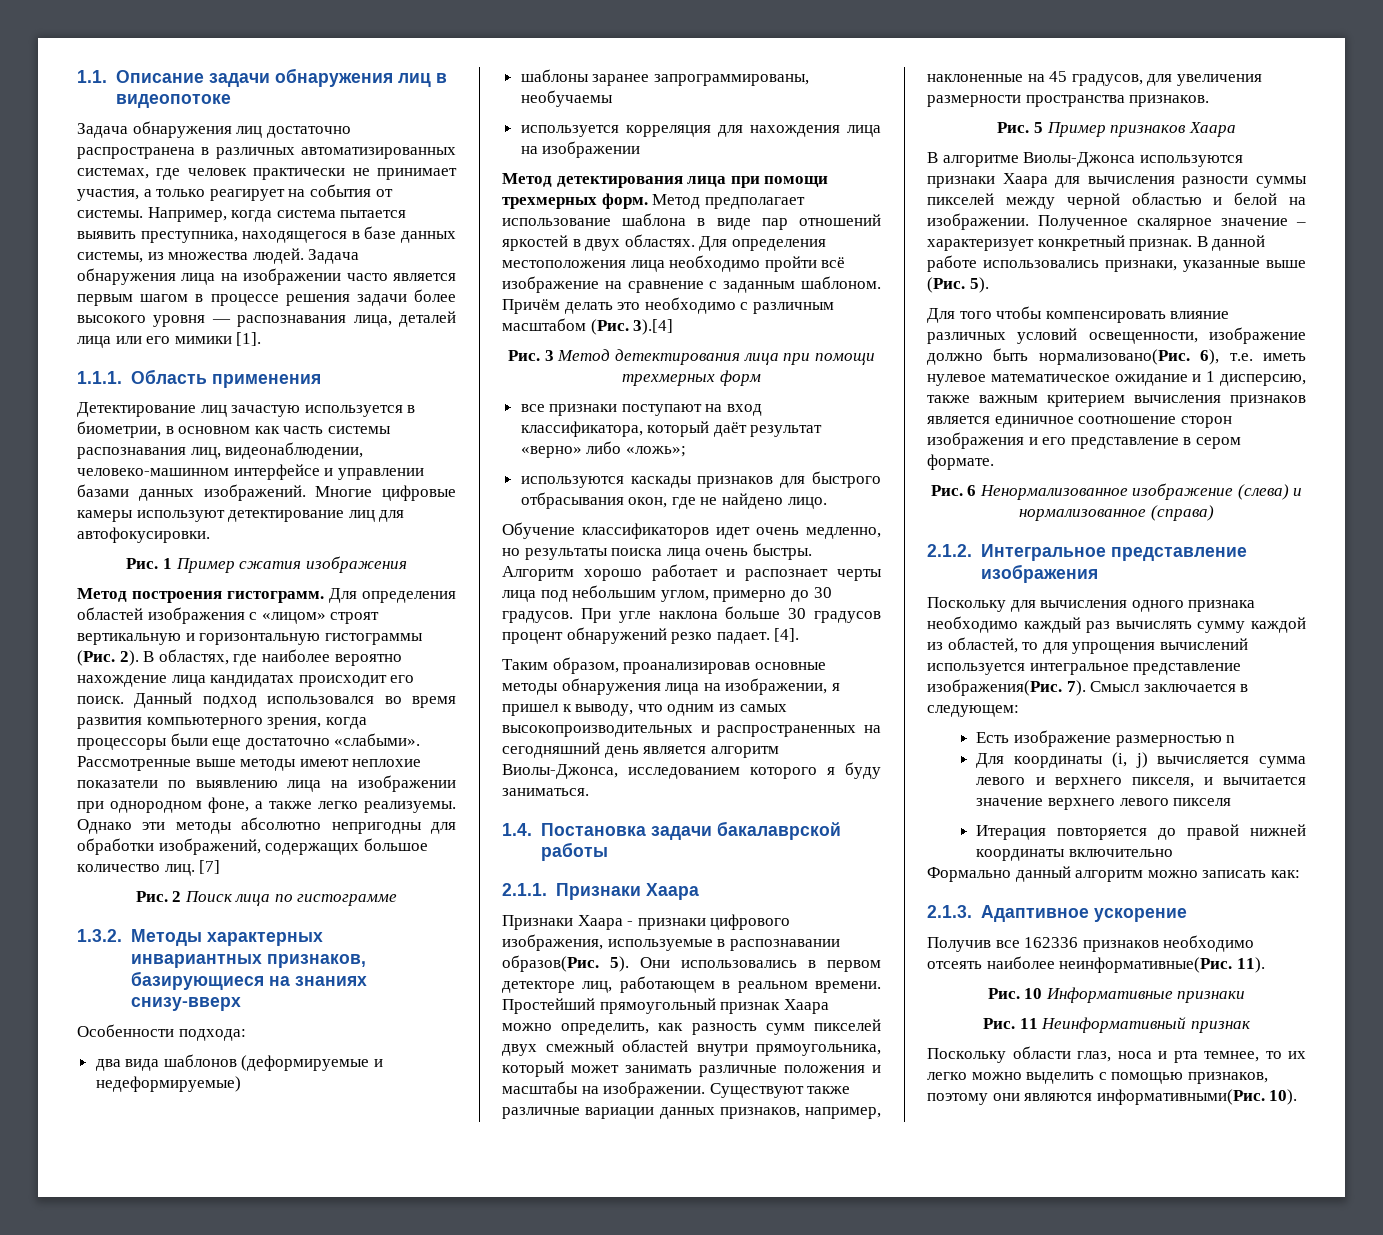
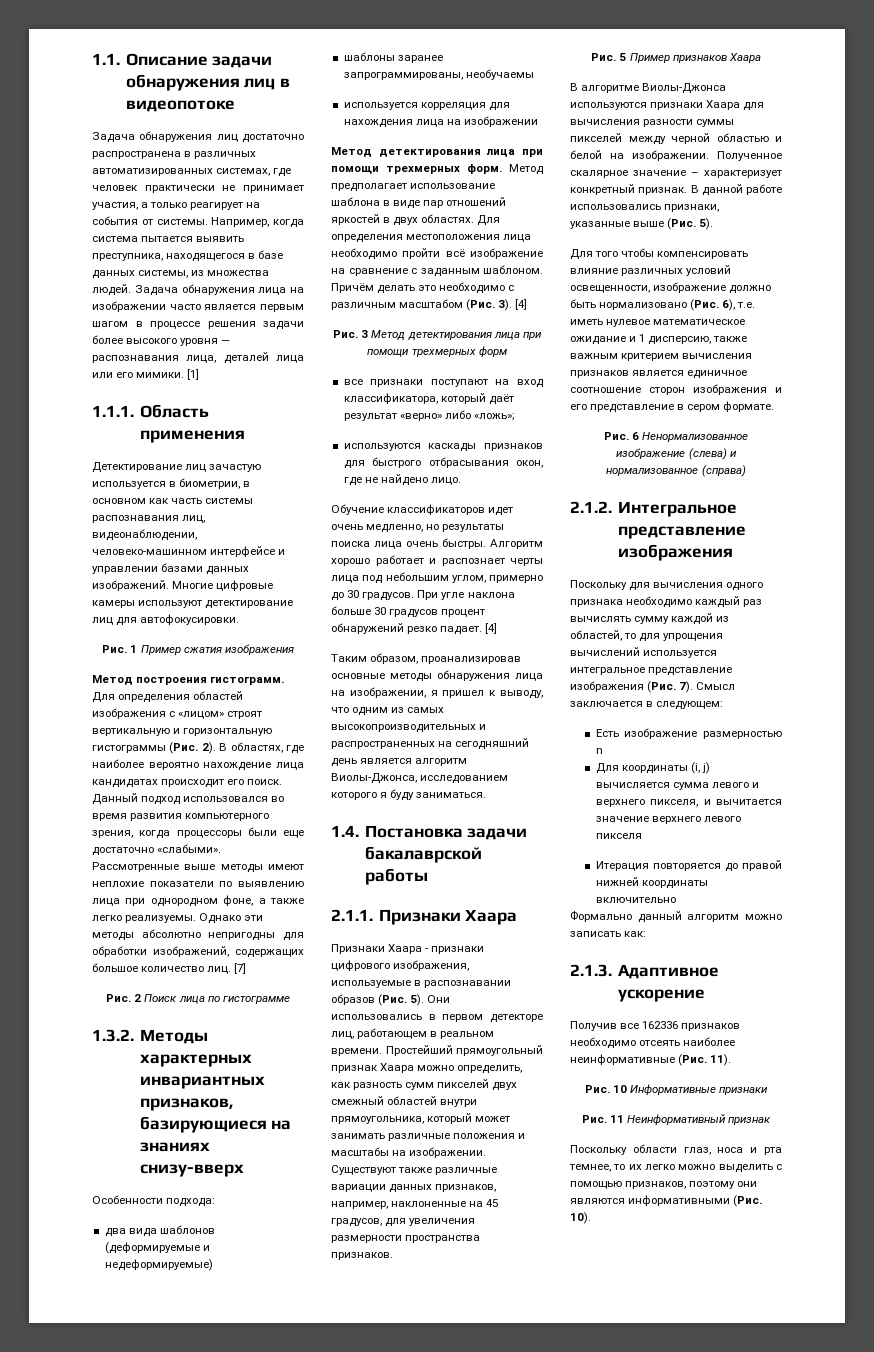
[174,332,262,346] мимики [1]. -> [136,369,200,380] мимики. [1]
[331,775,457,792] на изображении -> (120, 902) none
[633,319,674,335] 3).[4] -> [498,299,528,311] 3). [4]
[774,628,800,642] [4]. -> [485,623,498,634] [4]
[502,955,599,972] образов(Рис. -> [331,994,408,1006] образов (Рис.
[1038,349,1190,365] нормализовано(Рис. -> [599,299,720,311] нормализовано (Рис.
[927,679,1062,696] изображения(Рис. -> [570,681,677,693] изображения (Рис.
[1059,957,1233,973] неинформативные(Рис. -> [570,1054,708,1066] неинформативные (Рис.
[1096,1089,1265,1105] информативными(Рис. -> [628,1195,763,1207] информативными (Рис.

